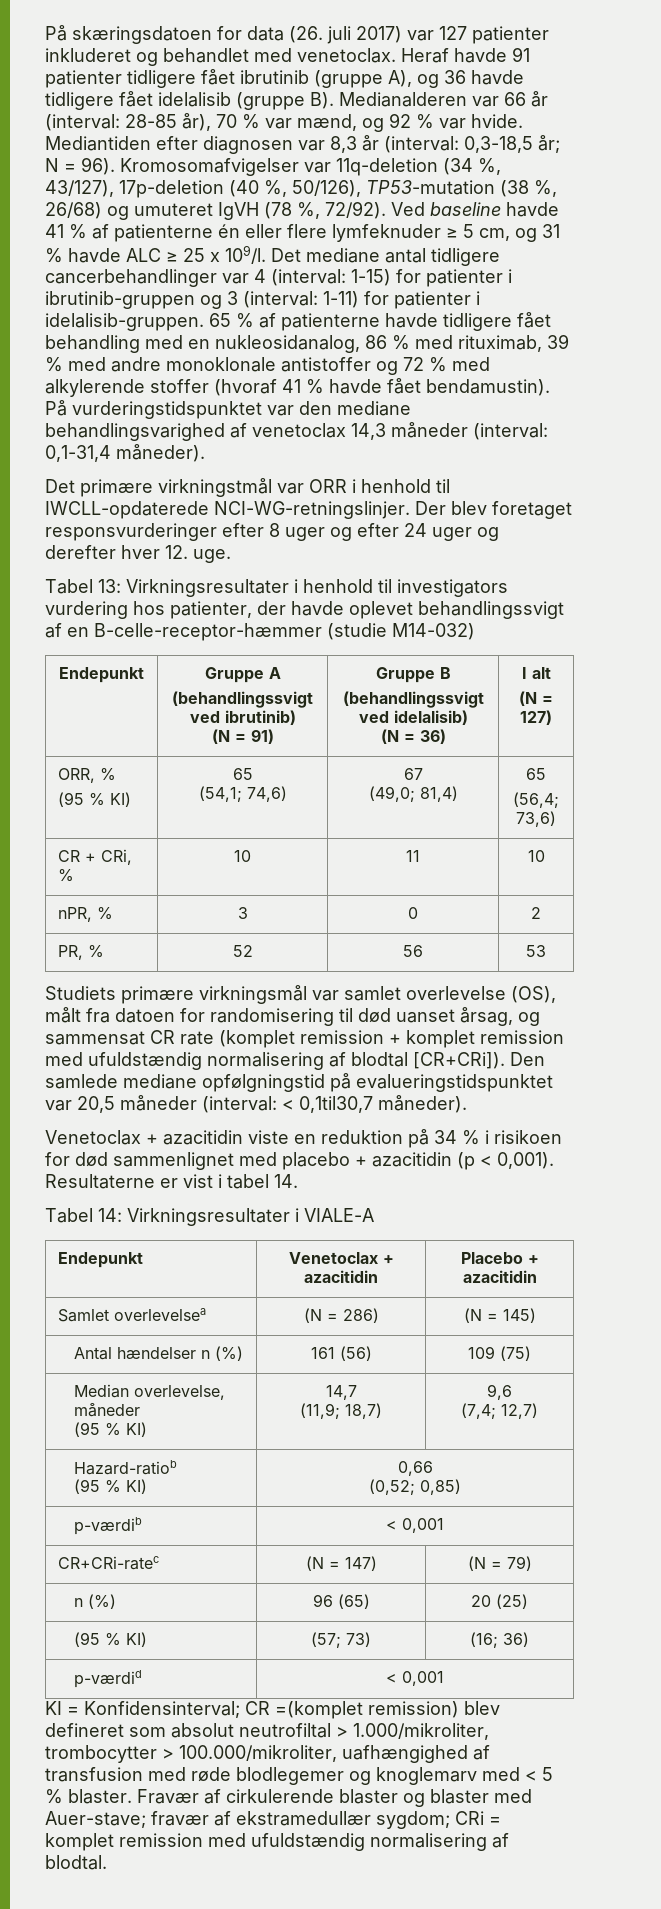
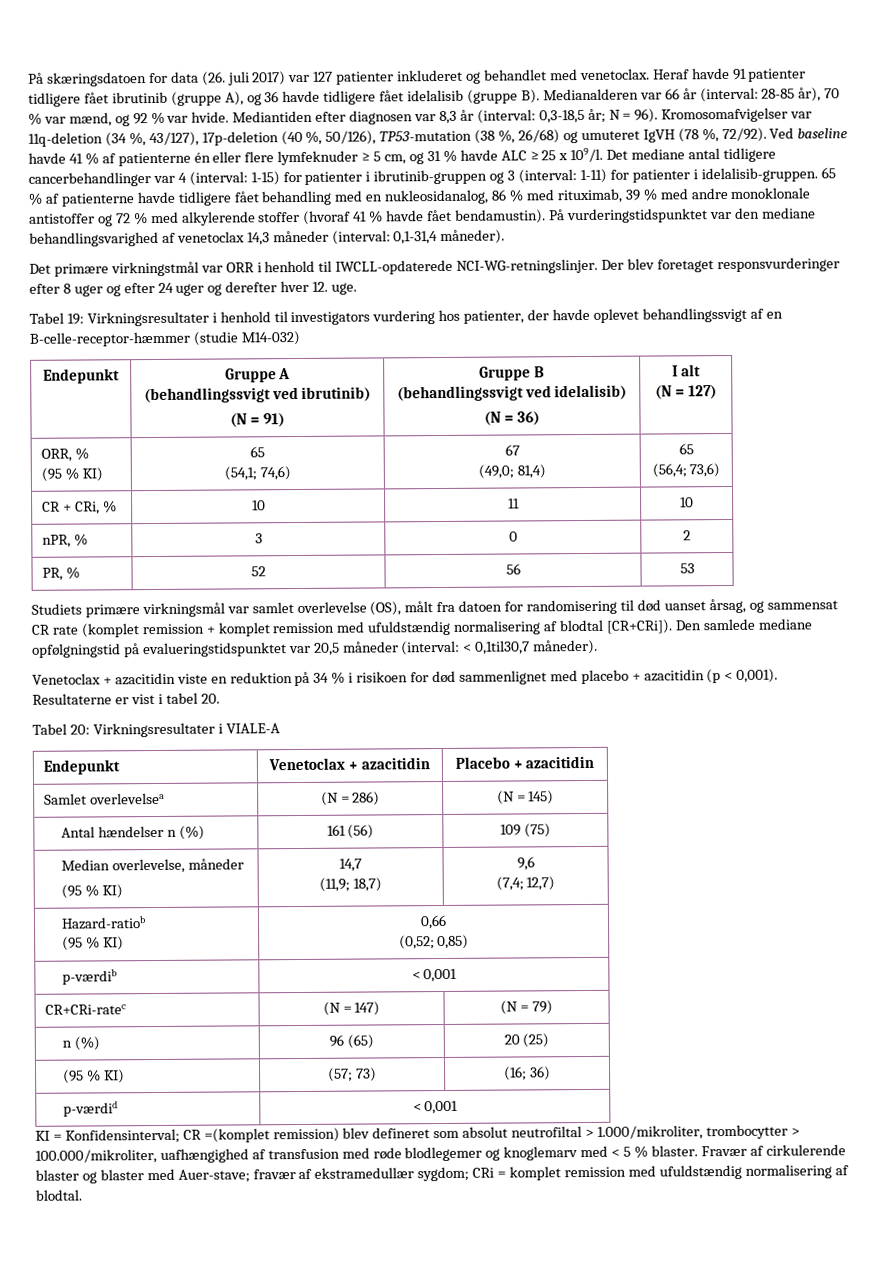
[98,579,121,593] 13: -> [66,313,84,325] 19:
[274,1174,298,1188] [45,1208,122,1223] 14. // Tabel 14: -> [200,693,220,704] [32,723,90,735] 20. // Tabel 20:

